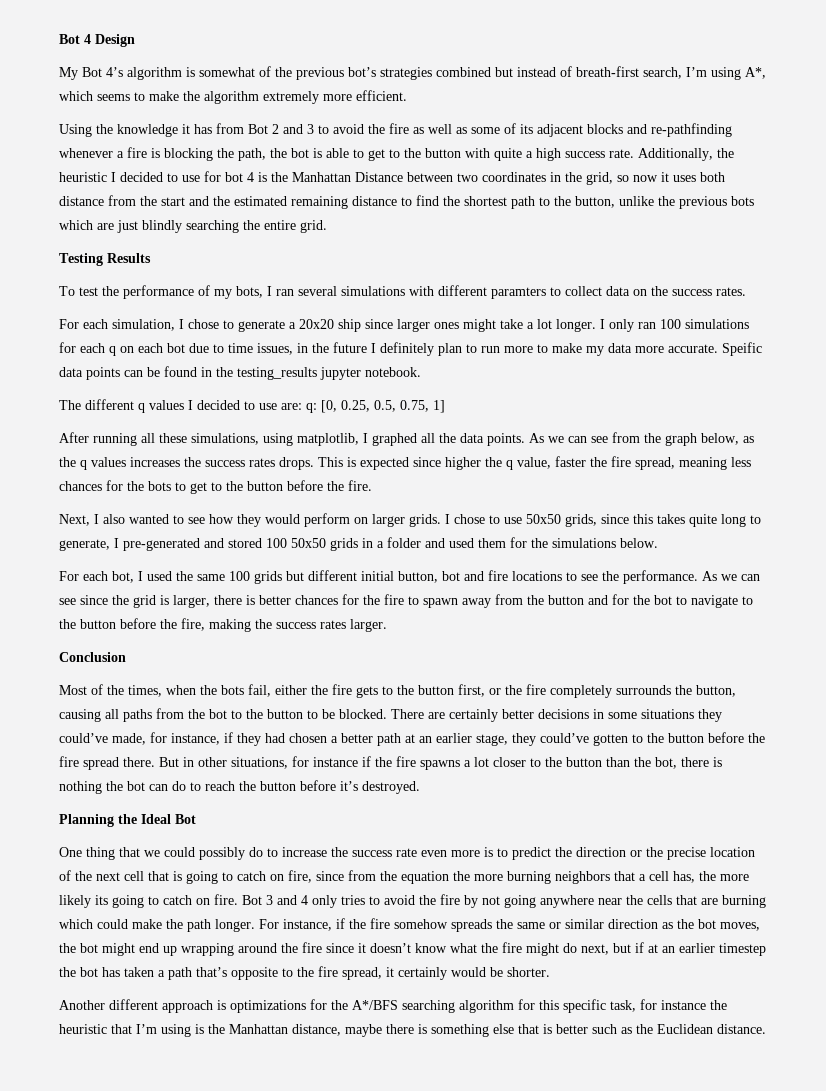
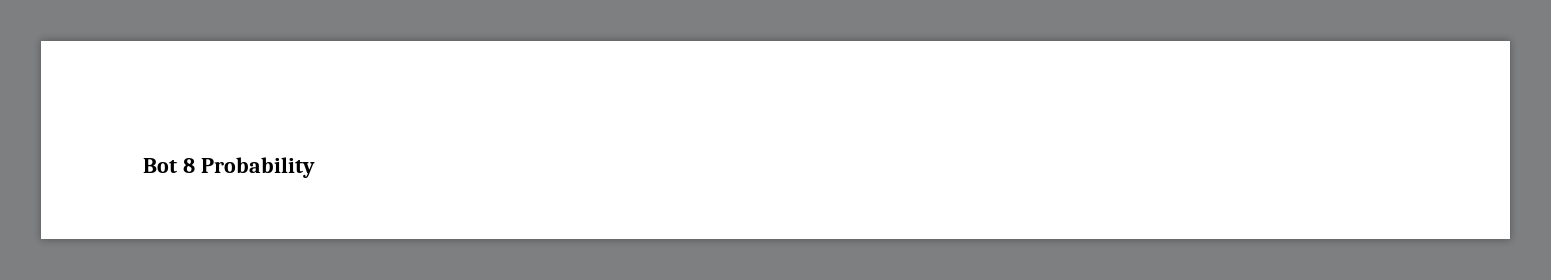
[59,34,135,47] [59,66,766,80] [59,90,407,104] [59,123,732,137] [59,147,734,161] [59,171,725,185] [59,195,754,209] [59,220,327,233] [59,253,151,266] [59,285,746,299] [59,319,749,332] [59,342,762,356] [59,366,421,380] [59,399,445,413] [59,432,754,446] [59,456,751,470] [59,480,372,494] [59,513,761,527] [59,537,658,551] [59,570,760,584] [59,594,753,608] [59,618,387,632] [59,652,126,662] [59,684,736,698] [59,708,722,722] [59,732,765,746] [59,756,722,770] [59,780,420,794] [59,814,196,827] [59,847,755,860] [59,870,749,884] [59,894,766,908] [59,918,760,932] [59,942,766,956] [59,966,550,980] [59,999,727,1013] [59,1024,766,1037] Bot 4 Design // My Bot 4’s algorithm is somewhat of the previous bot’s strategies combined but instead of breath-first search, I’m using A*, which seems to make the algorithm extremely more efficient. // Using the knowledge it has from Bot 2 and 3 to avoid the fire as well as some of its adjacent blocks and re-pathfinding whenever a fire is blocking the path, the bot is able to get to the button with quite a high success rate. Additionally, the heuristic I decided to use for bot 4 is the Manhattan Distance between two coordinates in the grid, so now it uses both distance from the start and the estimated remaining distance to find the shortest path to the button, unlike the previous bots which are just blindly searching the entire grid. // Testing Results // To test the performance of my bots, I ran several simulations with different paramters to collect data on the success rates. // For each simulation, I chose to generate a 20x20 ship since larger ones might take a lot longer. I only ran 100 simulations for each q on each bot due to time issues, in the future I definitely plan to run more to make my data more accurate. Speific data points can be found in the testing_results jupyter notebook. // The different q values I decided to use are: q: [0, 0.25, 0.5, 0.75, 1] // After running all these simulations, using matplotlib, I graphed all the data points. As we can see from the graph below, as the q values increases the success rates drops. This is expected since higher the q value, faster the fire spread, meaning less chances for the bots to get to the button before the fire. // Next, I also wanted to see how they would perform on larger grids. I chose to use 50x50 grids, since this takes quite long to generate, I pre-generated and stored 100 50x50 grids in a folder and used them for the simulations below. // For each bot, I used the same 100 grids but different initial button, bot and fire locations to see the performance. As we can see since the grid is larger, there is better chances for the fire to spawn away from the button and for the bot to navigate to the button before the fire, making the success rates larger. // Conclusion // Most of the times, when the bots fail, either the fire gets to the button first, or the fire completely surrounds the button, causing all paths from the bot to the button to be blocked. There are certainly better decisions in some situations they could’ve made, for instance, if they had chosen a better path at an earlier stage, they could’ve gotten to the button before the fire spread there. But in other situations, for instance if the fire spawns a lot closer to the button than the bot, there is nothing the bot can do to reach the button before it’s destroyed. // Planning the Ideal Bot // One thing that we could possibly do to increase the success rate even more is to predict the direction or the precise location of the next cell that is going to catch on fire, since from the equation the more burning neighbors that a cell has, the more likely its going to catch on fire. Bot 3 and 4 only tries to avoid the fire by not going anywhere near the cells that are burning which could make the path longer. For instance, if the fire somehow spreads the same or similar direction as the bot moves, the bot might end up wrapping around the fire since it doesn’t know what the fire might do next, but if at an earlier timestep the bot has taken a path that’s opposite to the fire spread, it certainly would be shorter. // Another different approach is optimizations for the A*/BFS searching algorithm for this specific task, for instance the heuristic that I’m using is the Manhattan distance, maybe there is something else that is better such as the Euclidean distance. -> [143,157,315,178] Bot 8 Probability

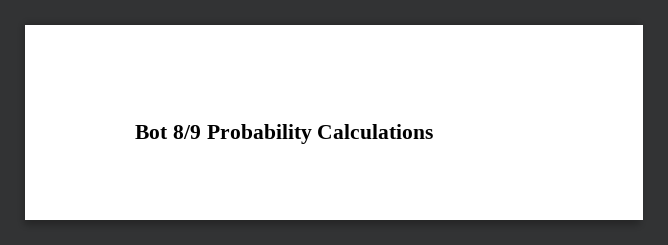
[182,157,315,178] 8 Probability -> [172,124,434,144] 8/9 Probability Calculations

